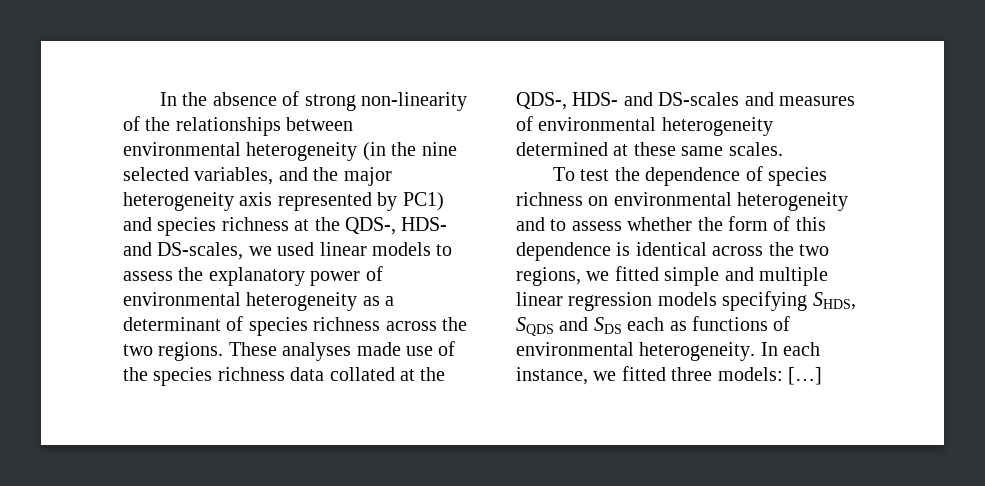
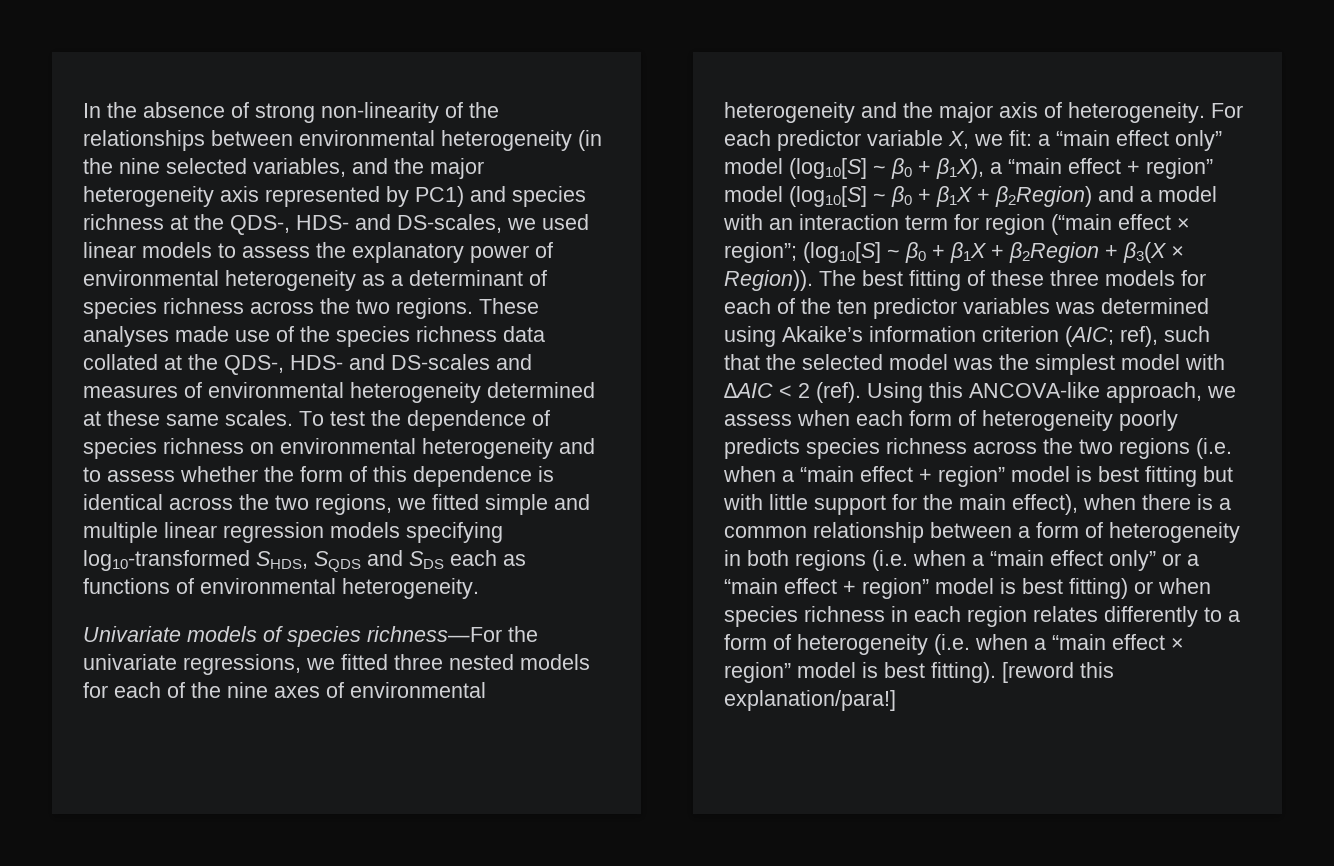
(783, 149) // -> (293, 418) none
(808, 301) none -> [83,550,250,571] log10-transformed
[760,342,821,356] [516,366,822,385] In each instance, we fitted three models: […] -> [83,626,538,647] [83,654,590,675] [83,682,486,698] [724,102,1243,123] [724,130,1222,151] [724,158,1213,179] [724,186,1217,207] [723,214,1190,235] [724,242,1184,263] [724,270,1206,291] [724,298,1209,319] [724,326,1210,347] [724,354,1225,375] [724,382,1236,403] [724,410,1178,431] [724,438,1232,459] [723,466,1233,487] [723,494,1231,515] [724,522,1240,543] [724,550,1199,571] [724,578,1211,599] [724,606,1240,627] [724,634,1184,655] [724,662,1114,683] [724,690,896,711] // Univariate models of species richness—For the univariate regressions, we fitted three nested models for each of the nine axes of environmental heterogeneity and the major axis of heterogeneity. For each predictor variable X, we fit: a “main effect only” model (log10[S] ~ β0 + β1X), a “main effect + region” model (log10[S] ~ β0 + β1X + β2Region) and a model with an interaction term for region (“main effect × region”; (log10[S] ~ β0 + β1X + β2Region + β3(X × Region)). The best fitting of these three models for each of the ten predictor variables was determined using Akaike’s information criterion (AIC; ref), such that the selected model was the simplest model with ∆AIC < 2 (ref). Using this ANCOVA-like approach, we assess when each form of heterogeneity poorly predicts species richness across the two regions (i.e. when a “main effect + region” model is best fitting but with little support for the main effect), when there is a common relationship between a form of heterogeneity in both regions (i.e. when a “main effect only” or a “main effect + region” model is best fitting) or when species richness in each region relates differently to a form of heterogeneity (i.e. when a “main effect × region” model is best fitting). [reword this explanation/para!]

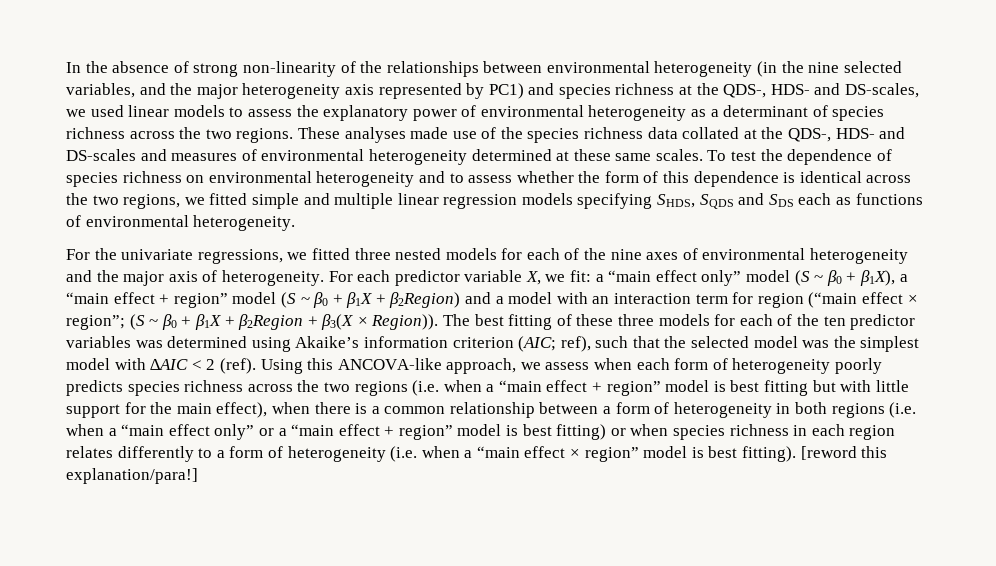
[83,550,250,571] log10-transformed -> (653, 201) none
[83,626,502,647] Univariate models of species richness—For -> [66,249,90,260] For
[789,158,867,179] (log10[S] -> [794,270,810,286] (S
[789,186,867,207] (log10[S] -> [280,292,296,308] (S
[803,242,881,263] (log10[S] -> [129,314,145,330] (S

